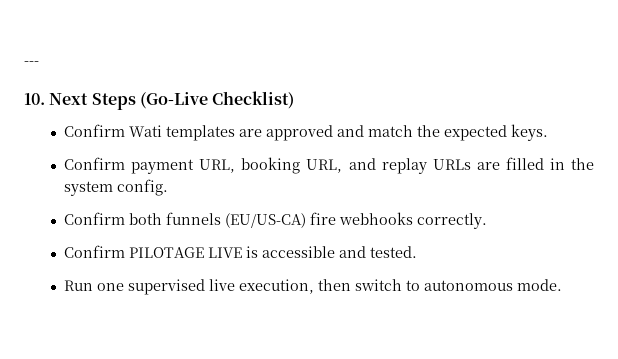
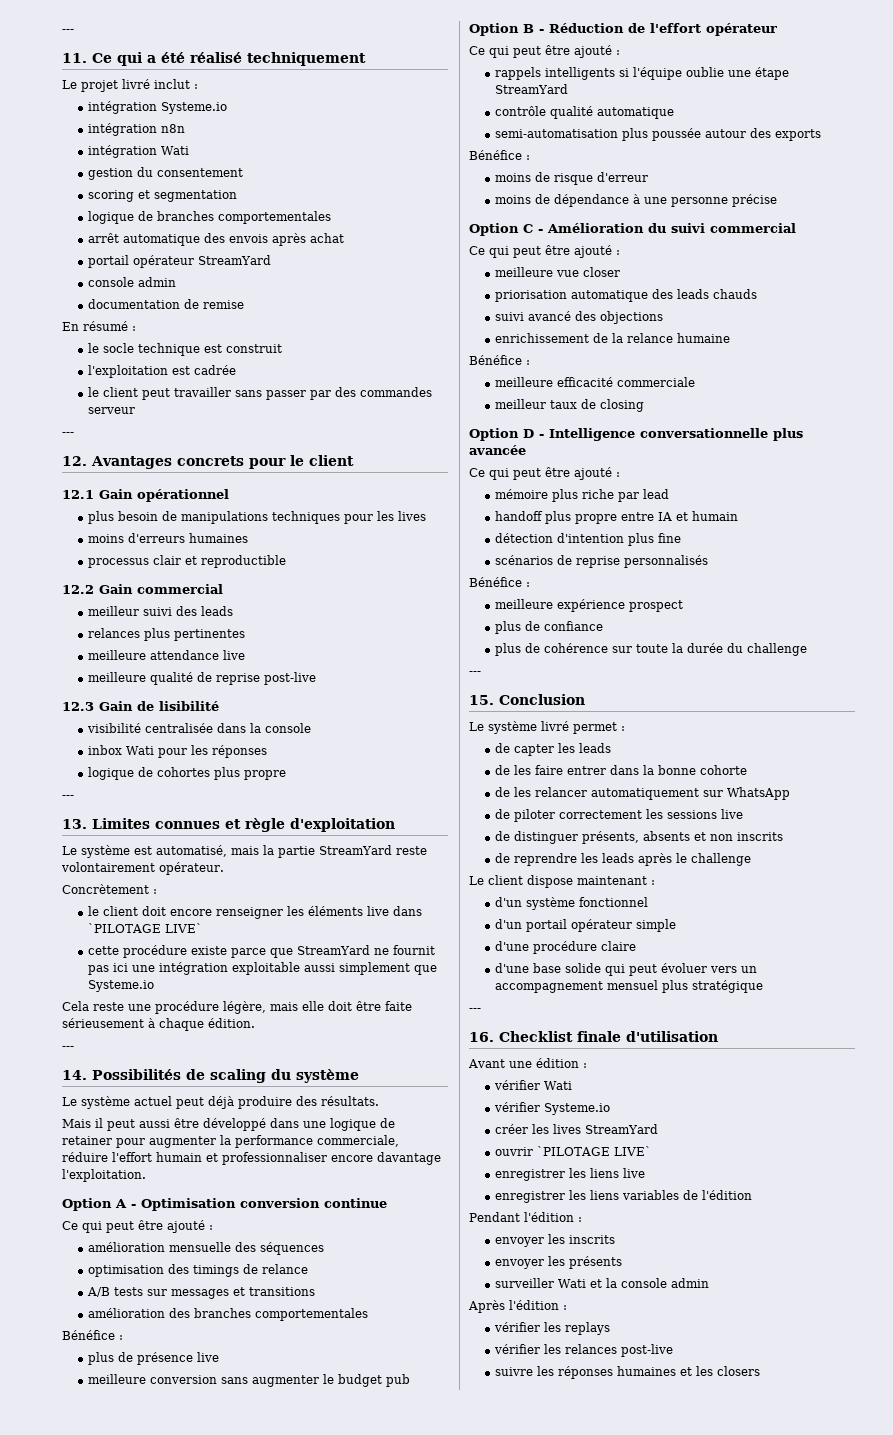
[24,61,39,65] [24,91,295,110] [64,124,549,141] [64,157,595,174] [64,179,169,196] [64,212,488,229] [64,245,418,258] [64,279,563,295] --- // 10. Next Steps (Go-Live Checklist) // Confirm Wati templates are approved and match the expected keys. // Confirm payment URL, booking URL, and replay URLs are filled in the system config. // Confirm both funnels (EU/US-CA) fire webhooks correctly. // Confirm PILOTAGE LIVE is accessible and tested. // Run one supervised live execution, then switch to autonomous mode. -> [62,29,74,33] [62,52,366,66] [62,79,198,92] [88,101,228,114] [88,123,186,136] [88,145,190,158] [88,167,244,180] [88,190,238,202] [88,211,332,224] [88,233,345,246] [88,255,272,268] [88,277,177,287] [88,299,245,309] [62,321,136,331] [88,343,283,356] [88,365,237,378] [88,387,433,400] [88,407,136,414] [62,432,74,436] [62,455,354,469] [62,489,229,502] [88,511,427,524] [88,533,249,543] [88,555,287,568] [62,584,223,594] [88,606,234,616] [88,628,246,641] [88,650,246,660] [88,672,317,685] [62,701,219,711] [87,723,312,733] [88,745,268,758] [88,767,287,780] [62,795,74,799] [62,818,395,832] [62,845,427,858] [61,862,224,875] [62,884,157,894] [88,906,423,919] [88,923,203,933] [88,945,436,958] [88,962,438,975] [88,980,155,992] [62,1001,412,1014] [62,1018,255,1031] [62,1046,74,1050] [62,1069,359,1083] [62,1096,379,1109] [62,1118,395,1131] [62,1135,399,1148] [62,1152,441,1165] [62,1169,146,1182] [62,1198,387,1211] [62,1220,213,1233] [88,1242,325,1255] [88,1264,309,1277] [87,1287,316,1299] [88,1308,369,1321] [62,1330,123,1340] [88,1352,220,1365] [88,1374,411,1387] [469,23,777,36] [469,45,620,58] [495,67,790,80] [495,84,569,94] [495,106,675,119] [495,128,822,141] [469,150,530,160] [495,172,649,185] [495,194,778,207] [469,223,796,236] [469,245,620,258] [495,267,621,277] [495,289,758,302] [495,311,664,324] [495,333,731,343] [469,355,530,365] [495,377,696,387] [495,399,645,412] [469,428,803,441] [469,445,526,455] [469,467,620,480] [495,489,670,502] [495,511,739,524] [495,533,682,546] [495,555,709,568] [469,577,530,587] [495,599,684,612] [495,621,604,634] [495,643,808,656] [469,671,481,675] [469,694,585,705] [469,721,625,734] [495,743,612,756] [495,765,748,775] [495,787,791,800] [495,809,744,822] [495,831,784,844] [495,853,752,866] [469,875,655,888] [495,897,649,910] [495,919,677,932] [495,941,637,954] [495,963,758,976] [495,980,764,993] [469,1008,481,1012] [469,1031,718,1042] [468,1058,587,1068] [494,1080,573,1090] [494,1102,611,1115] [495,1124,659,1134] [495,1146,652,1156] [495,1168,646,1181] [495,1190,753,1203] [469,1212,582,1222] [495,1234,616,1247] [495,1256,623,1269] [495,1278,710,1288] [468,1300,567,1313] [494,1322,611,1335] [494,1344,674,1357] [495,1366,761,1379] --- // 11. Ce qui a été réalisé techniquement // Le projet livré inclut : // intégration Systeme.io // intégration n8n // intégration Wati // gestion du consentement // scoring et segmentation // logique de branches comportementales // arrêt automatique des envois après achat // portail opérateur StreamYard // console admin // documentation de remise // En résumé : // le socle technique est construit // l'exploitation est cadrée // le client peut travailler sans passer par des commandes serveur // --- // 12. Avantages concrets pour le client // 12.1 Gain opérationnel // plus besoin de manipulations techniques pour les lives // moins d'erreurs humaines // processus clair et reproductible // 12.2 Gain commercial // meilleur suivi des leads // relances plus pertinentes // meilleure attendance live // meilleure qualité de reprise post-live // 12.3 Gain de lisibilité // visibilité centralisée dans la console // inbox Wati pour les réponses // logique de cohortes plus propre // --- // 13. Limites connues et règle d'exploitation // Le système est automatisé, mais la partie StreamYard reste volontairement opérateur. // Concrètement : // le client doit encore renseigner les éléments live dans `PILOTAGE LIVE` // cette procédure existe parce que StreamYard ne fournit pas ici une intégration exploitable aussi simplement que Systeme.io // Cela reste une procédure légère, mais elle doit être faite sérieusement à chaque édition. // --- // 14. Possibilités de scaling du système // Le système actuel peut déjà produire des résultats. // Mais il peut aussi être développé dans une logique de retainer pour augmenter la performance commerciale, réduire l'effort humain et professionnaliser encore davantage l'exploitation. // Option A - Optimisation conversion continue // Ce qui peut être ajouté : // amélioration mensuelle des séquences // optimisation des timings de relance // A/B tests sur messages et transitions // amélioration des branches comportementales // Bénéfice : // plus de présence live // meilleure conversion sans augmenter le budget pub // Option B - Réduction de l'effort opérateur // Ce qui peut être ajouté : // rappels intelligents si l'équipe oublie une étape StreamYard // contrôle qualité automatique // semi-automatisation plus poussée autour des exports // Bénéfice : // moins de risque d'erreur // moins de dépendance à une personne précise // Option C - Amélioration du suivi commercial // Ce qui peut être ajouté : // meilleure vue closer // priorisation automatique des leads chauds // suivi avancé des objections // enrichissement de la relance humaine // Bénéfice : // meilleure efficacité commerciale // meilleur taux de closing // Option D - Intelligence conversationnelle plus avancée // Ce qui peut être ajouté : // mémoire plus riche par lead // handoff plus propre entre IA et humain // détection d'intention plus fine // scénarios de reprise personnalisés // Bénéfice : // meilleure expérience prospect // plus de confiance // plus de cohérence sur toute la durée du challenge // --- // 15. Conclusion // Le système livré permet : // de capter les leads // de les faire entrer dans la bonne cohorte // de les relancer automatiquement sur WhatsApp // de piloter correctement les sessions live // de distinguer présents, absents et non inscrits // de reprendre les leads après le challenge // Le client dispose maintenant : // d'un système fonctionnel // d'un portail opérateur simple // d'une procédure claire // d'une base solide qui peut évoluer vers un accompagnement mensuel plus stratégique // --- // 16. Checklist finale d'utilisation // Avant une édition : // vérifier Wati // vérifier Systeme.io // créer les lives StreamYard // ouvrir `PILOTAGE LIVE` // enregistrer les liens live // enregistrer les liens variables de l'édition // Pendant l'édition : // envoyer les inscrits // envoyer les présents // surveiller Wati et la console admin // Après l'édition : // vérifier les replays // vérifier les relances post-live // suivre les réponses humaines et les closers

